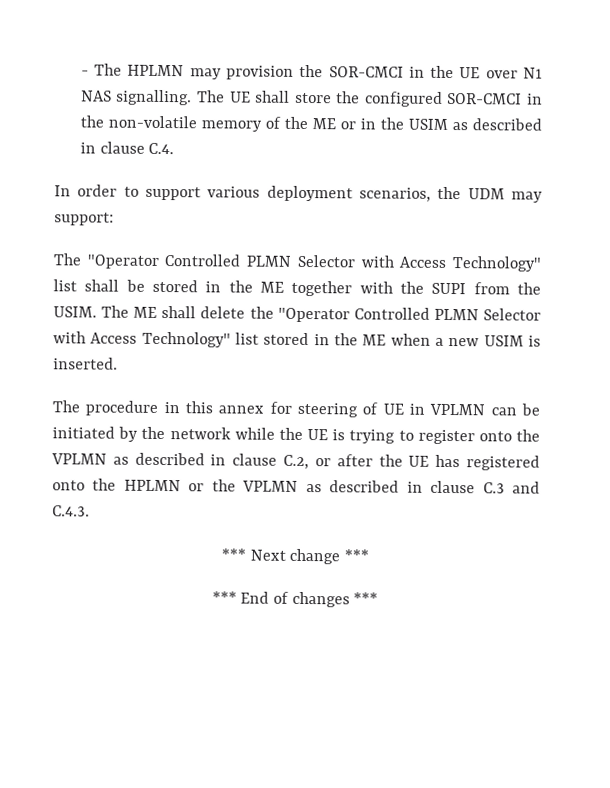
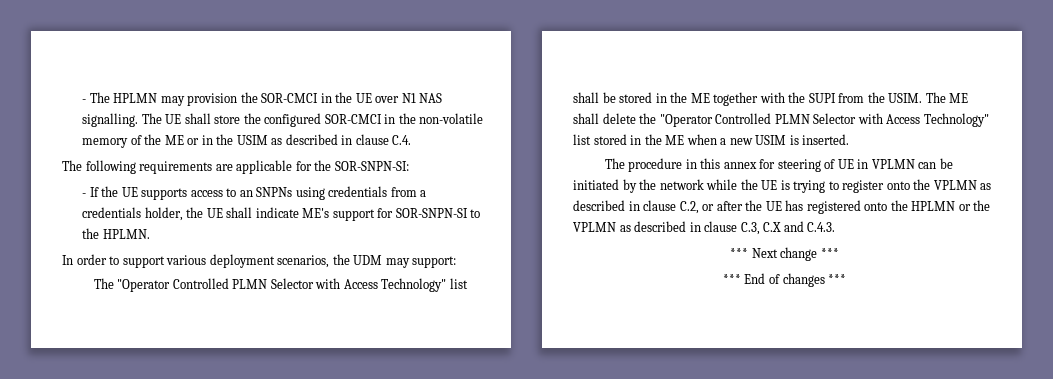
(175, 148) none -> [62,160,409,174] [82,186,427,200] [82,207,481,221] [82,228,150,239] // The following requirements are applicable for the SOR-SNPN-SI: // - If the UE supports access to an SNPNs using credentials from a credentials holder, the UE shall indicate ME's support for SOR-SNPN-SI to the HPLMN.
[482,482,505,494] C.3 -> [740,222,782,235] C.3, C.X

